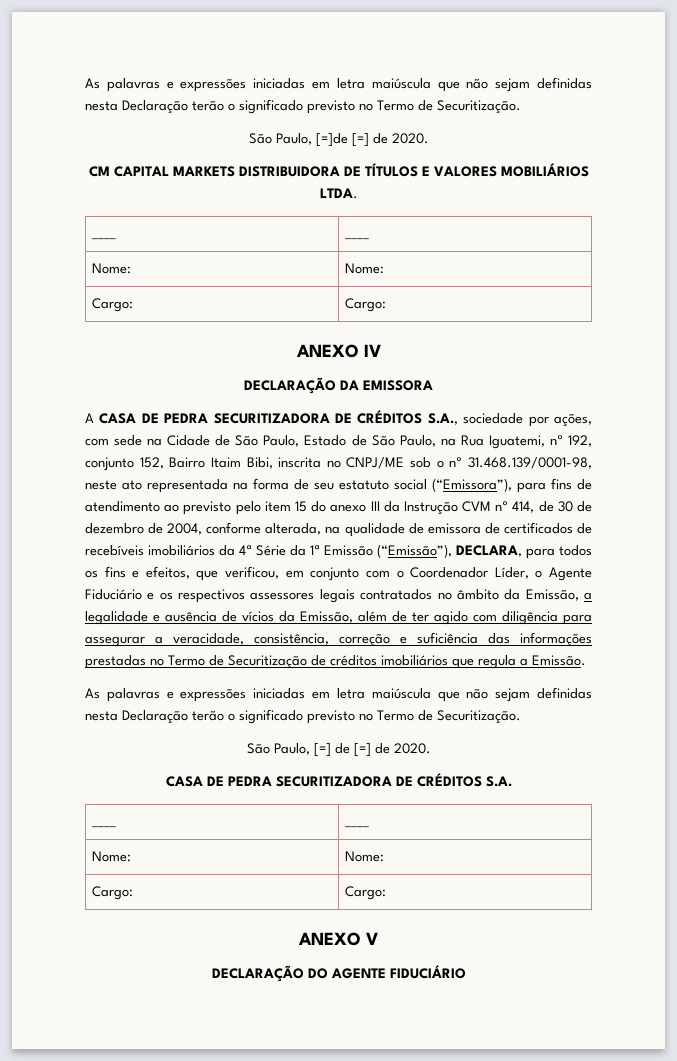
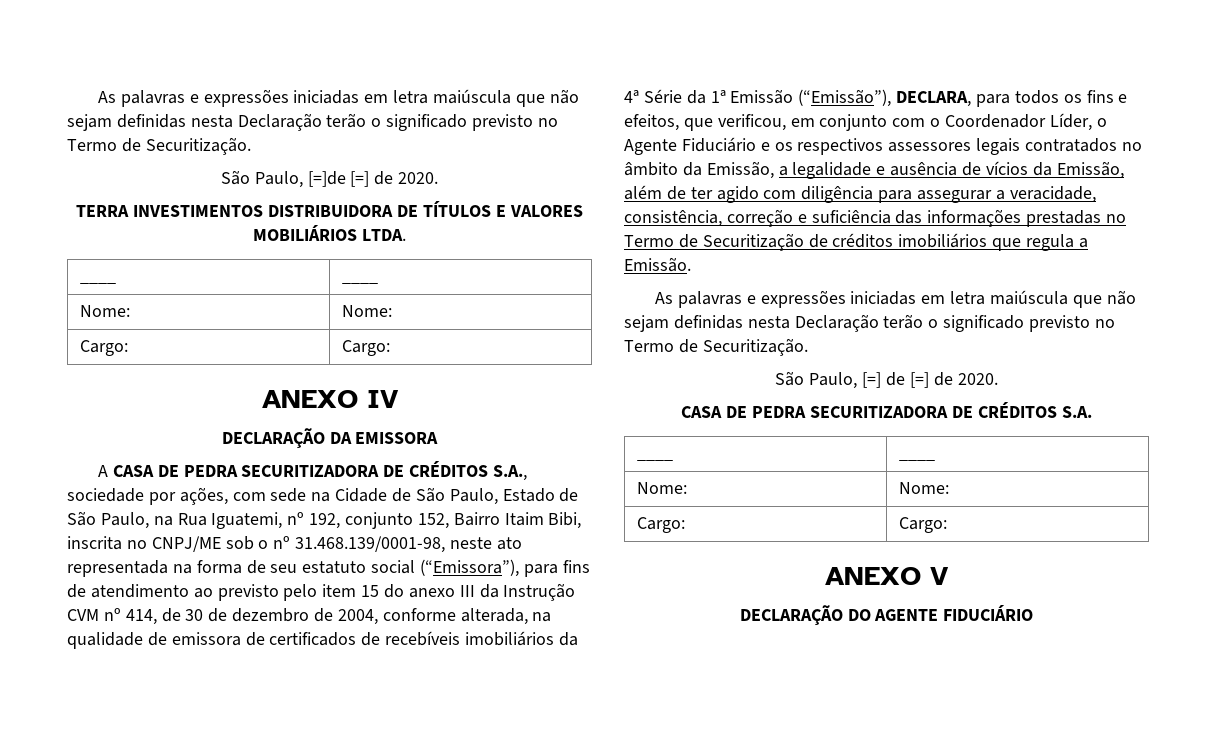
[88,166,235,177] CM CAPITAL MARKETS -> [76,205,264,217] TERRA INVESTIMENTOS

